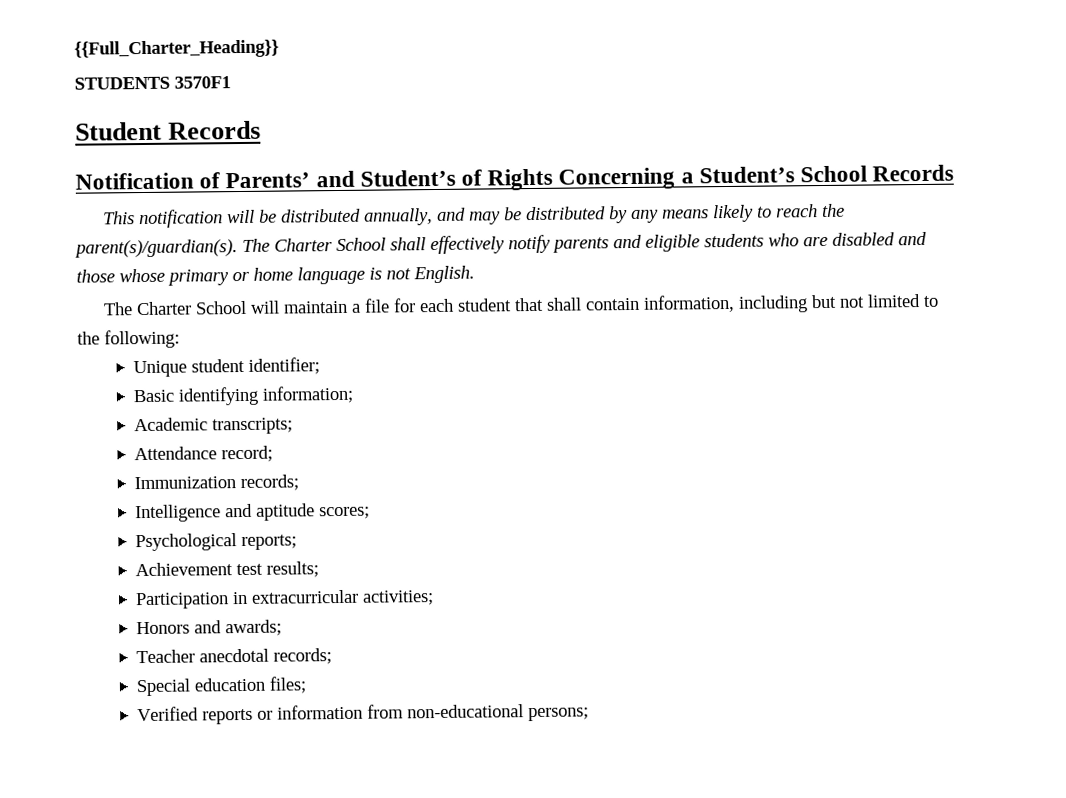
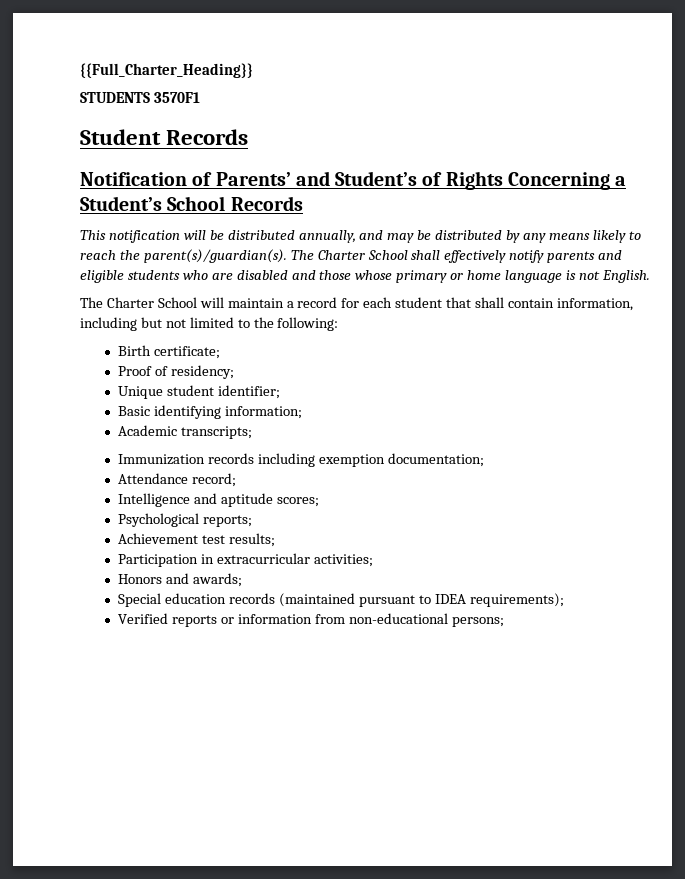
[363,298,390,313] file -> [297,297,338,308] record
(180, 339) none -> [118,345,221,359] [118,365,235,379] // Birth certificate; // Proof of residency;
(293, 426) none -> [118,453,485,467] // Immunization records including exemption documentation;
[133,474,299,492] // Immunization records; -> (237, 480) none
[135,648,332,665] // Teacher anecdotal records; -> (243, 580) none
[268,676,307,694] files; -> [229,593,564,607] records (maintained pursuant to IDEA requirements);

